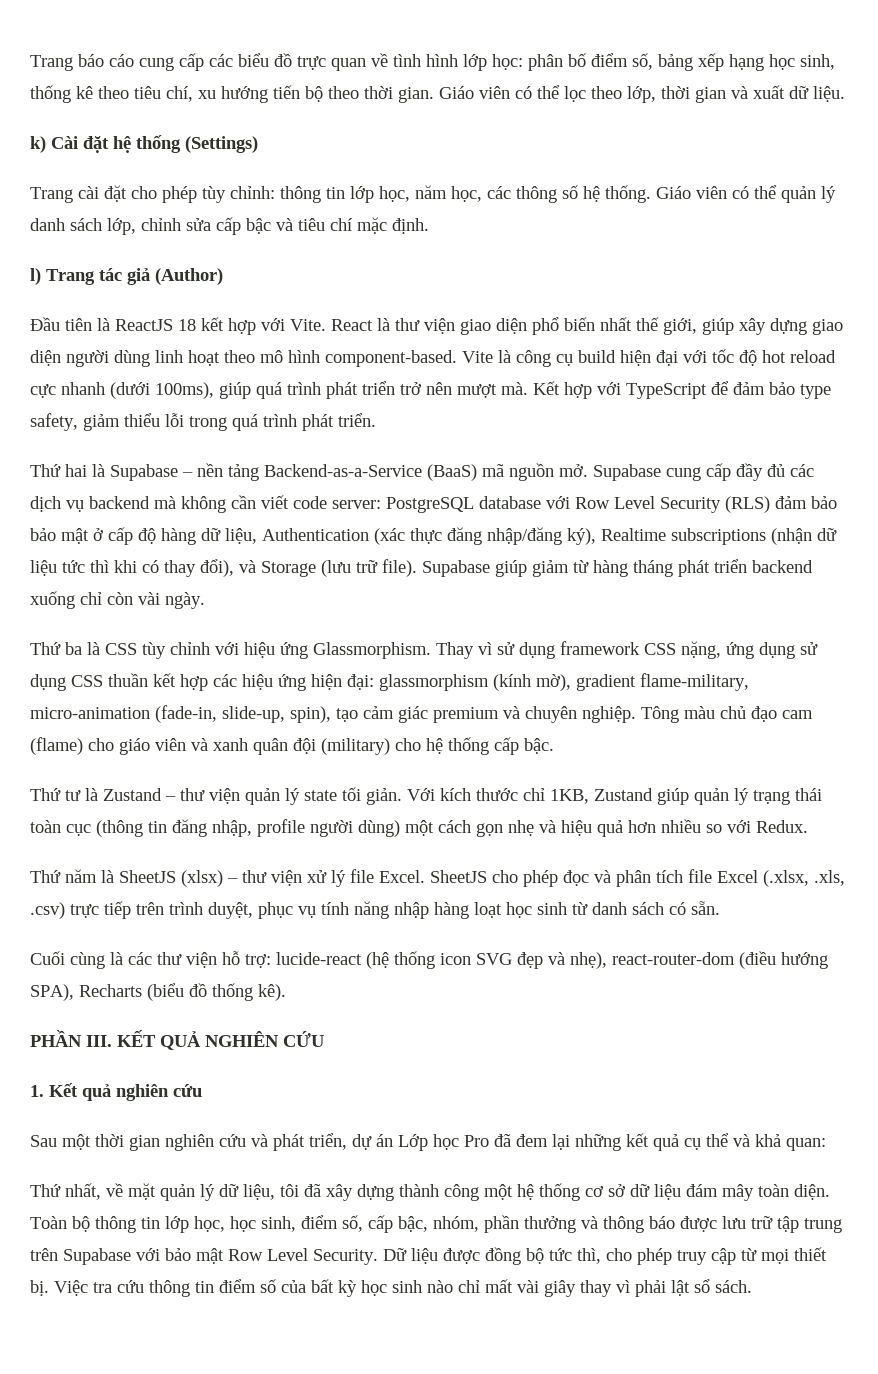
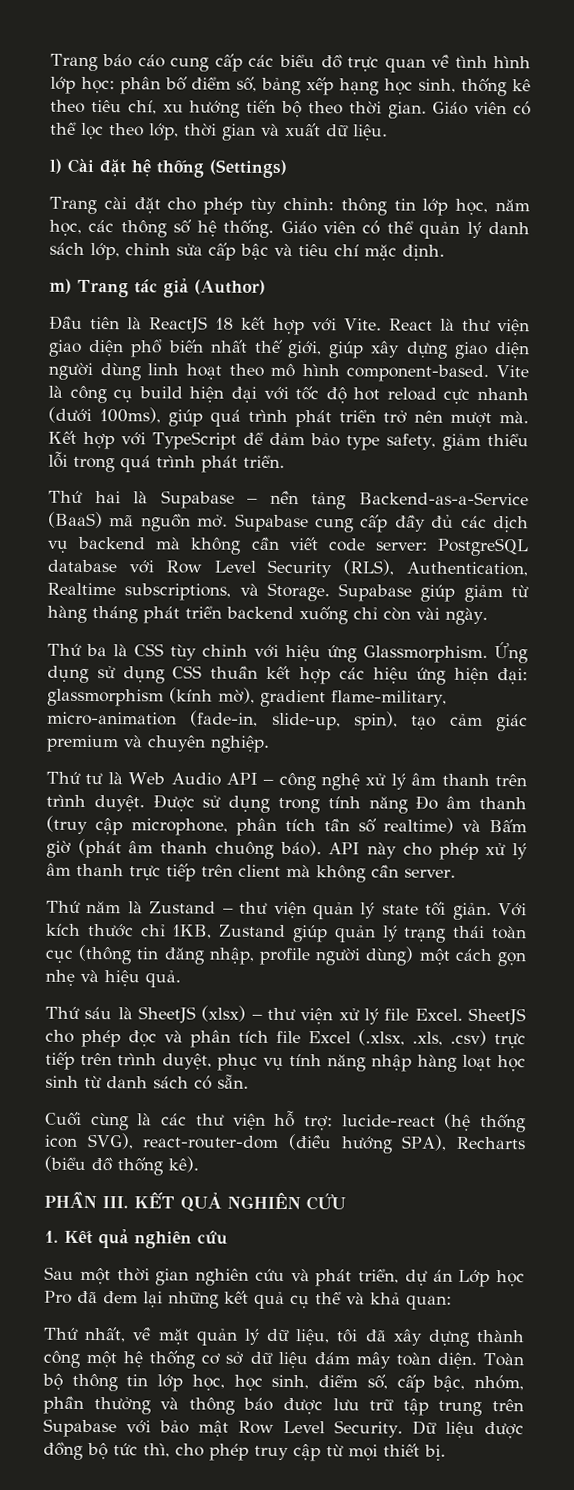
[30,136,46,153] k) -> [49,158,62,174] l)
[30,268,41,285] l) -> [49,278,72,294] m)
[725,496,837,513] [30,527,837,545] [30,559,417,577] (RLS) đảm bảo bảo mật ở cấp độ hàng dữ liệu, Authentication (xác thực đăng nhập/đăng ký), Realtime subscriptions (nhận dữ liệu tức thì khi có thay đổi), và Storage (lưu trữ file). -> [343,559,528,577] [47,582,330,602] (RLS), Authentication, Realtime subscriptions, và Storage.
[436,641,754,659] Thay vì sử dụng framework CSS nặng, ứng -> [494,642,528,664] Ứng
[641,706,813,723] [30,737,554,755] [30,788,81,801] Tông màu chủ đạo cam (flame) cho giáo viên và xanh quân đội (military) cho hệ thống cấp bậc. // Thứ tư -> [46,771,528,791] [46,794,527,814] [46,815,527,836] [46,838,529,860] [46,862,456,883] [46,900,122,914] // Thứ tư là Web Audio API – công nghệ xử lý âm thanh trên trình duyệt. Được sử dụng trong tính năng Đo âm thanh (truy cập microphone, phân tích tần số realtime) và Bấm giờ (phát âm thanh chuông báo). API này cho phép xử lý âm thanh trực tiếp trên client mà không cần server. // Thứ năm
[597,819,808,837] [30,869,97,883] quả hơn nhiều so với Redux. // Thứ năm -> [145,970,181,988] [45,1006,113,1020] quả. // Thứ sáu
[476,952,607,969] SVG đẹp và nhẹ), -> [86,1132,134,1150] SVG),
[54,1279,752,1297] Việc tra cứu thông tin điểm số của bất kỳ học sinh nào chỉ mất vài giây thay vì phải lật sổ sách. -> (446, 1452) none

